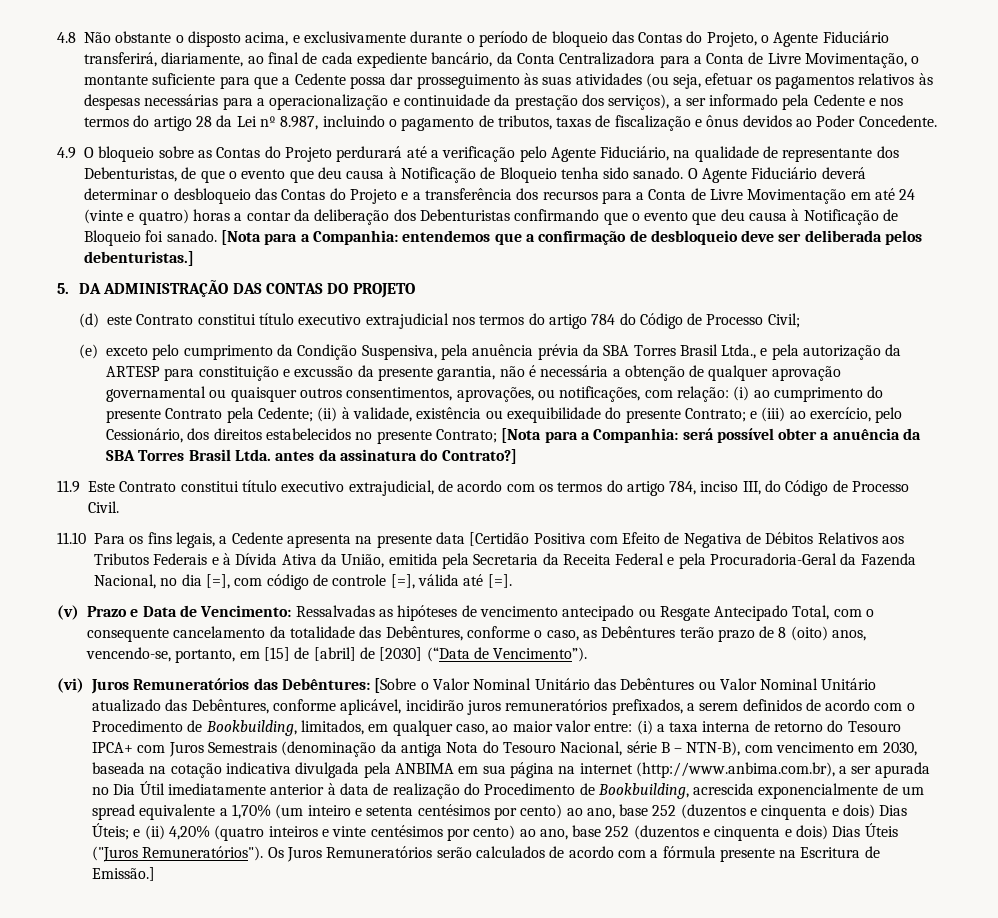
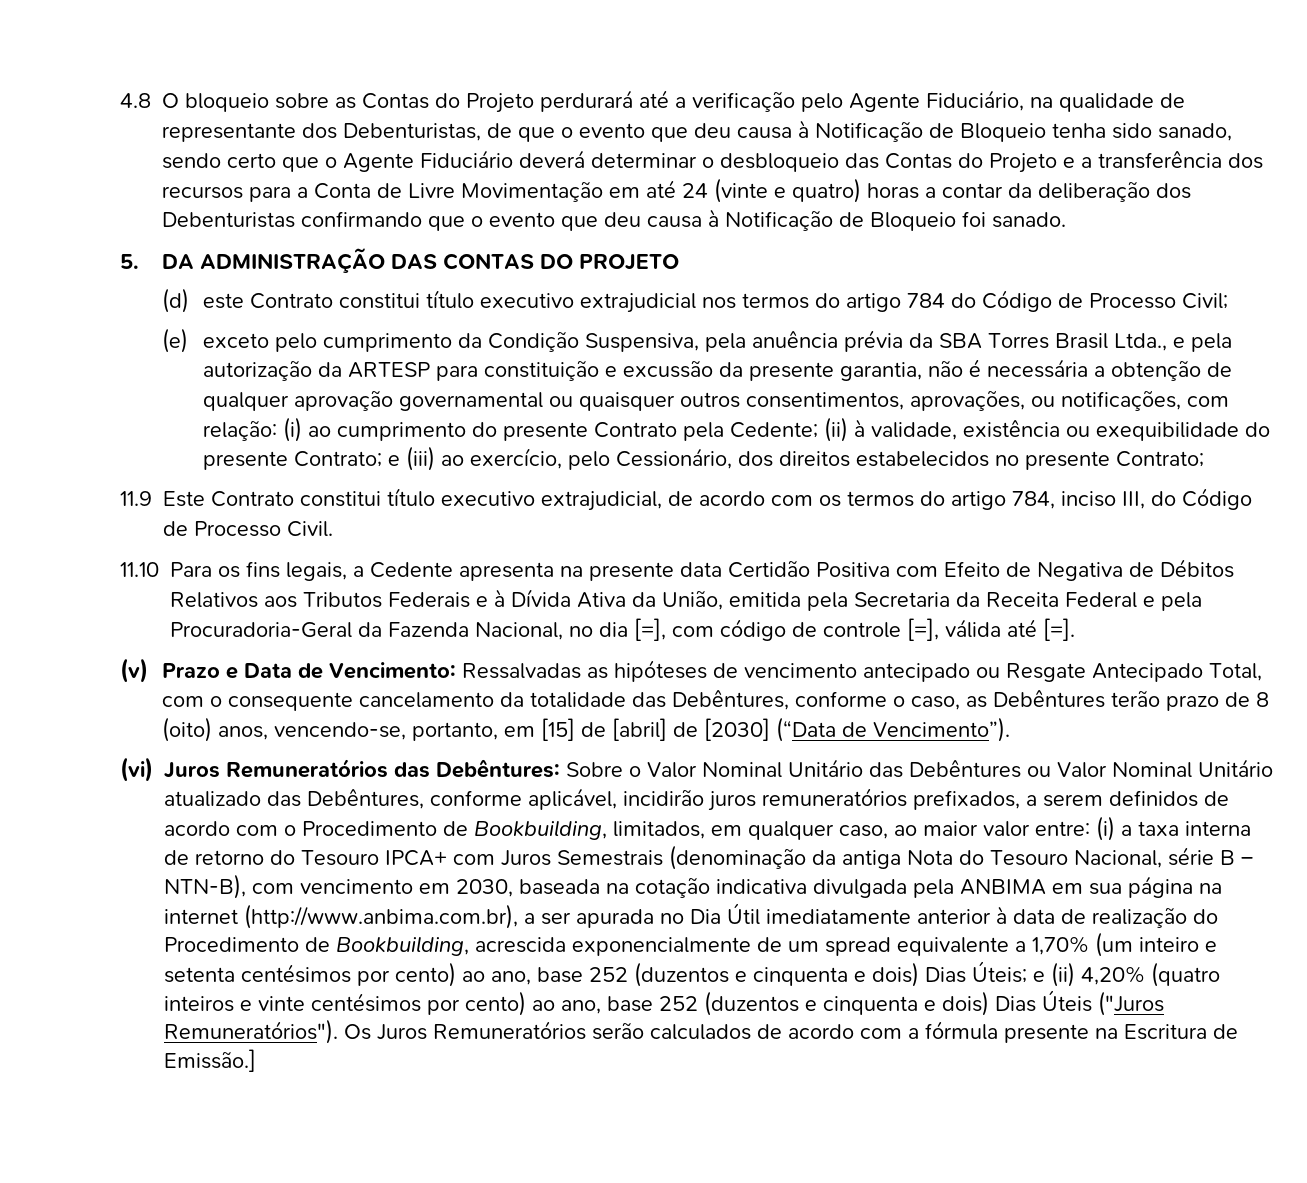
[84,31,889,47] [84,52,920,68] [84,73,933,89] [84,94,904,110] [84,115,937,131] [57,147,76,159] Não obstante o disposto acima, e exclusivamente durante o período de bloqueio das Contas do Projeto, o Agente Fiduciário transferirá, diariamente, ao final de cada expediente bancário, da Conta Centralizadora para a Conta de Livre Movimentação, o montante suficiente para que a Cedente possa dar prosseguimento às suas atividades (ou seja, efetuar os pagamentos relativos às despesas necessárias para a operacionalização e continuidade da prestação dos serviços), a ser informado pela Cedente e nos termos do artigo 28 da Lei nº 8.987, incluindo o pagamento de tributos, taxas de fiscalização e ônus devidos ao Poder Concedente. // 4.9 -> (151, 100) none
[633,167,698,179] sanado. O -> [1158,123,1232,141] [162,153,337,172] sanado, sendo certo que o
[220,230,923,245] [84,251,194,266] [Nota para a Companhia: entendemos que a confirmação de desbloqueio deve ser deliberada pelos debenturistas.] -> (1066, 220) none
[501,428,922,443] [105,449,517,464] [Nota para a Companhia: será possível obter a anuência da SBA Torres Brasil Ltda. antes da assinatura do Contrato?] -> (1205, 459) none
[469,532,530,546] [Certidão -> [728,560,810,578] Certidão
[374,678,417,693] [Sobre -> [566,762,623,777] Sobre

